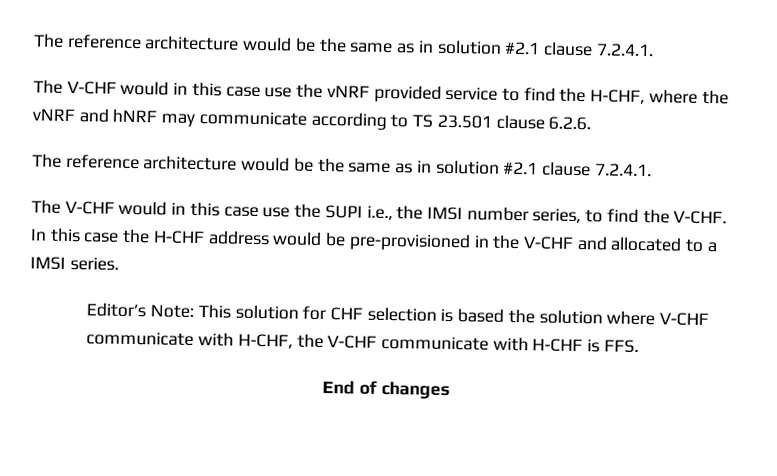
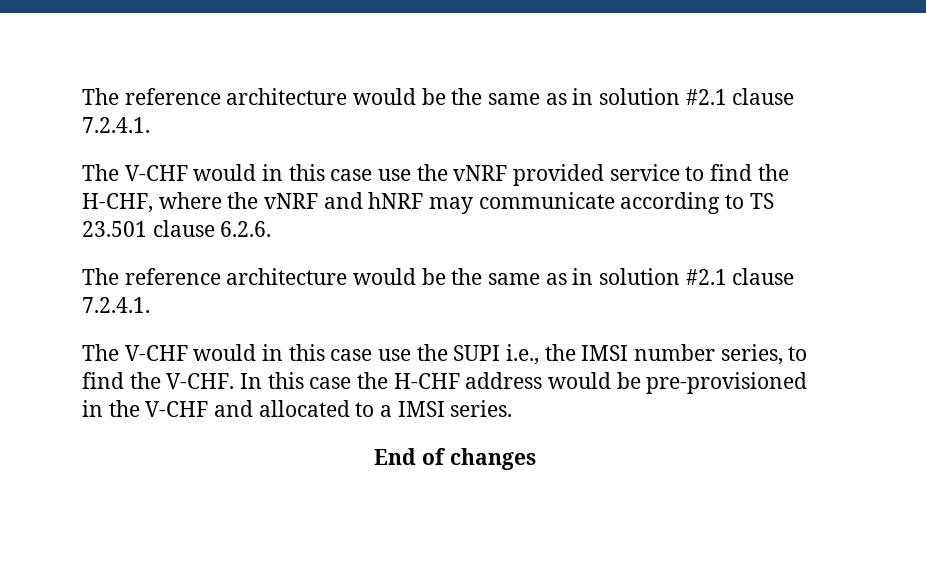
[86,302,710,327] [86,331,639,353] // Editor’s Note: This solution for CHF selection is based the solution where V-CHF communicate with H-CHF, the V-CHF communicate with H-CHF is FFS. -> (513, 408) none

